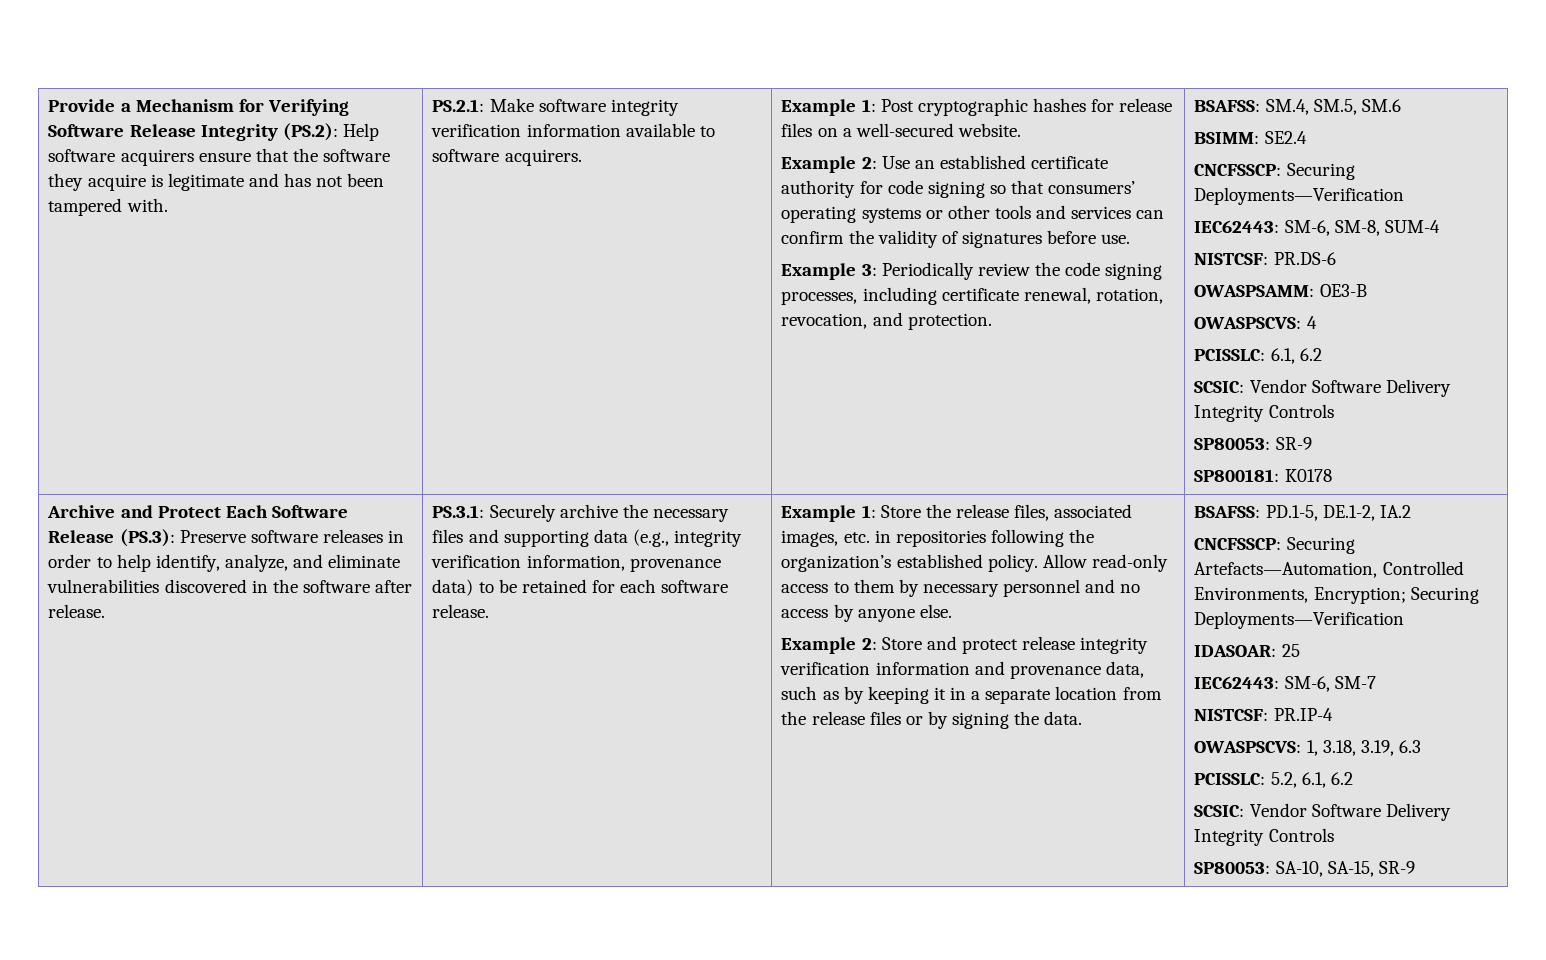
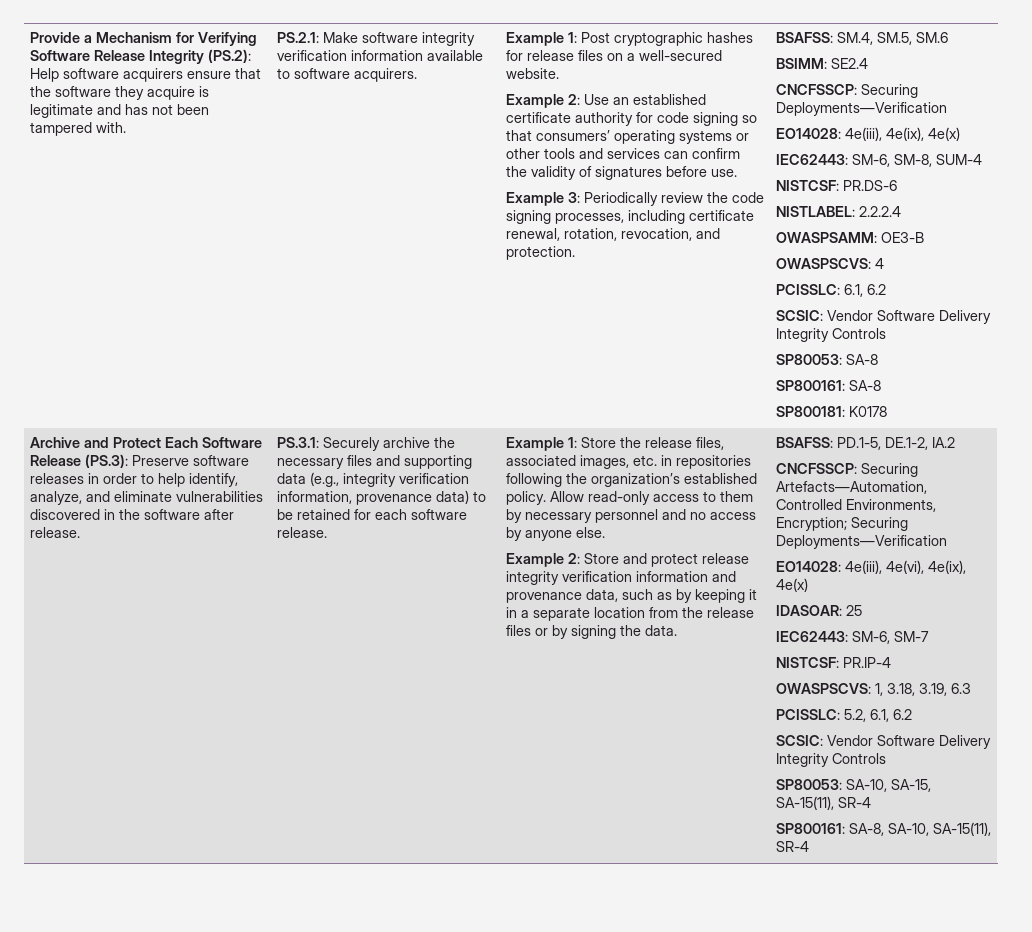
(1405, 196) none -> [776,127,961,141] // EO14028: 4e(iii), 4e(ix), 4e(x)
(1336, 258) none -> [776,206,902,217] // NISTLABEL: 2.2.2.4
[1275,437,1312,450] SR-9 -> [846,354,879,365] [776,380,882,391] SA-8 // SP800161: SA-8
(1405, 620) none -> [776,560,967,574] [776,578,809,592] // EO14028: 4e(iii), 4e(vi), 4e(ix), 4e(x)
[1378,861,1415,874] SR-9 -> [776,796,872,810] [776,822,992,836] [776,841,810,852] SA-15(11), SR-4 // SP800161: SA-8, SA-10, SA-15(11), SR-4

